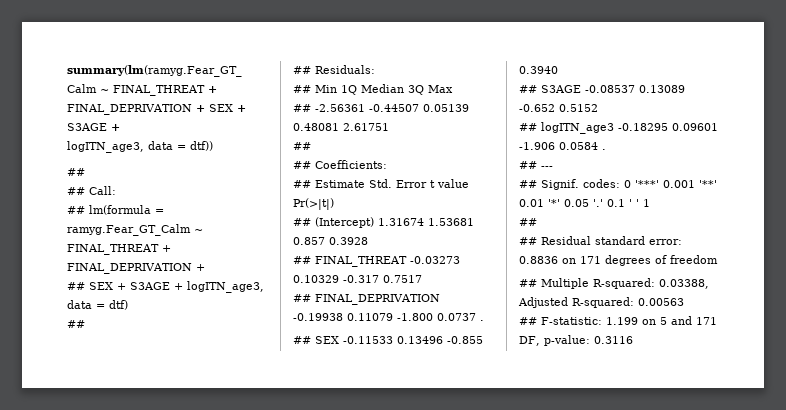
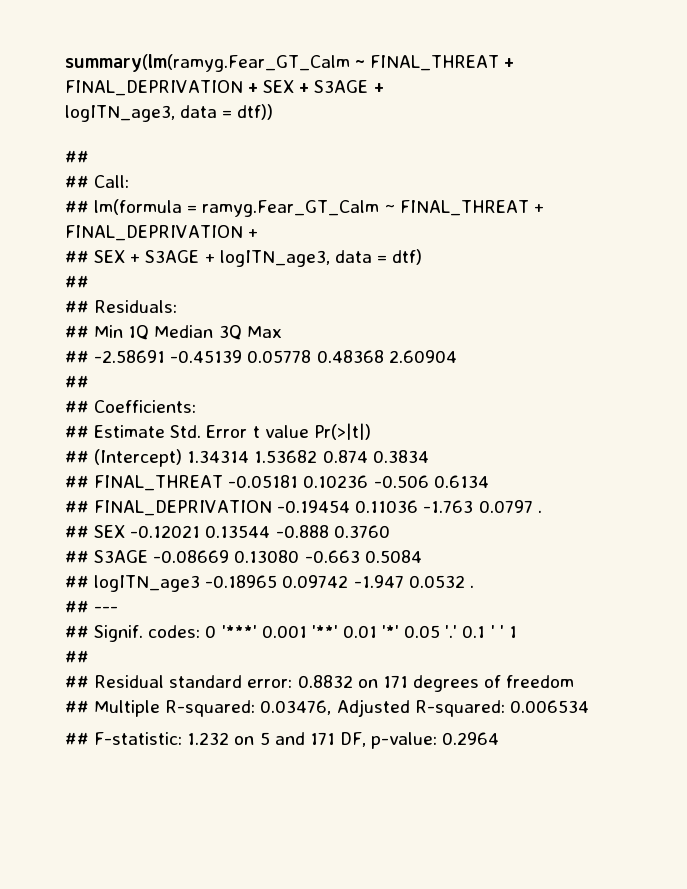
[315,104,469,112] [293,123,389,131] -2.56361 -0.44507 0.05139 0.48081 2.61751 -> [94,350,457,363] -2.58691 -0.45139 0.05778 0.48368 2.60904
[378,218,474,226] [293,237,368,245] [293,256,460,267] [293,275,422,283] [293,294,440,305] [293,313,484,321] [293,336,483,344] [519,66,558,74] [519,85,685,93] [519,104,598,112] [519,122,718,134] [519,142,598,150] 1.31674 1.53681 0.857 0.3928 // ## FINAL_THREAT -0.03273 0.10329 -0.317 0.7517 // ## FINAL_DEPRIVATION -0.19938 0.11079 -1.800 0.0737 . // ## SEX -0.11533 0.13496 -0.855 0.3940 // ## S3AGE -0.08537 0.13089 -0.652 0.5152 // ## logITN_age3 -0.18295 0.09601 -1.906 0.0584 -> [187,450,429,463] [65,475,489,491] [65,500,542,516] [65,525,390,538] [65,550,422,563] [65,575,465,592] 1.34314 1.53682 0.874 0.3834 // ## FINAL_THREAT -0.05181 0.10236 -0.506 0.6134 // ## FINAL_DEPRIVATION -0.19454 0.11036 -1.763 0.0797 . // ## SEX -0.12021 0.13544 -0.888 0.3760 // ## S3AGE -0.08669 0.13080 -0.663 0.5084 // ## logITN_age3 -0.18965 0.09742 -1.947 0.0532
[519,256,558,264] 0.8836 -> [297,675,353,688] 0.8832
[659,279,709,289] 0.03388, -> [260,700,332,715] 0.03476,
[638,298,684,306] 0.00563 -> [509,700,589,713] 0.006534
[606,317,638,325] 1.199 -> [187,732,230,745] 1.232
[593,336,633,344] 0.3116 -> [442,732,500,745] 0.2964

